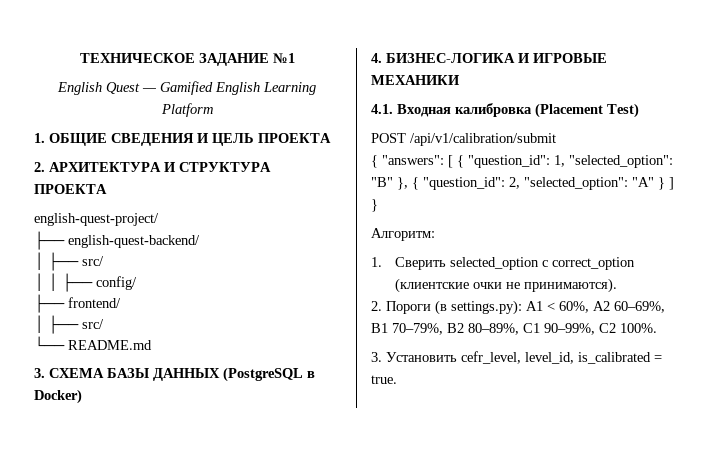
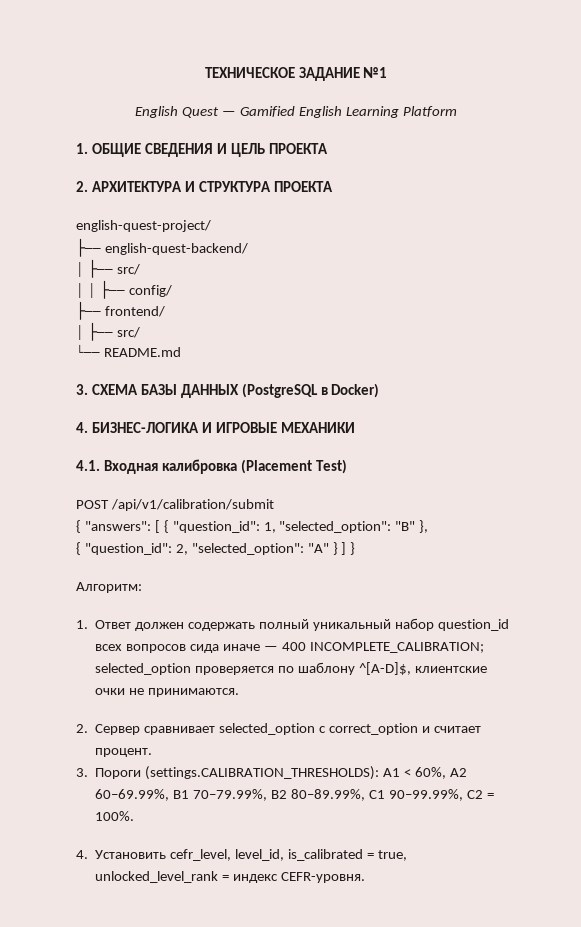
(408, 183) none -> (429, 526) //
[395,257,636,270] [395,278,618,293] [371,300,665,315] [371,323,616,335] Сверить selected_option с correct_option (клиентские очки не принимаются). // 2. Пороги (в settings.py): A1 < 60%, A2 60–69%, B1 70–79%, B2 80–89%, C1 90–99%, C2 -> [95,618,509,631] [95,642,484,653] [95,662,487,675] [95,688,240,697] [76,723,481,735] [95,748,153,757] [76,766,467,780] [95,789,494,801] Ответ должен содержать полный уникальный набор question_id всех вопросов сида иначе — 400 INCOMPLETE_CALIBRATION; selected_option проверяется по шаблону ^[A-D]$, клиентские очки не принимаются. // 2. Сервер сравнивает selected_option с correct_option и считает процент. // 3. Пороги (settings.CALIBRATION_THRESHOLDS): A1 < 60%, A2 60–69.99%, B1 70–79.99%, B2 80–89.99%, C1 90–99.99%, C2 =
[371,352,382,362] 3. -> [76,850,88,859] 4.
[371,375,397,384] true. -> [377,850,407,861] [95,871,365,883] true, unlocked_level_rank = индекс CEFR-уровня.

